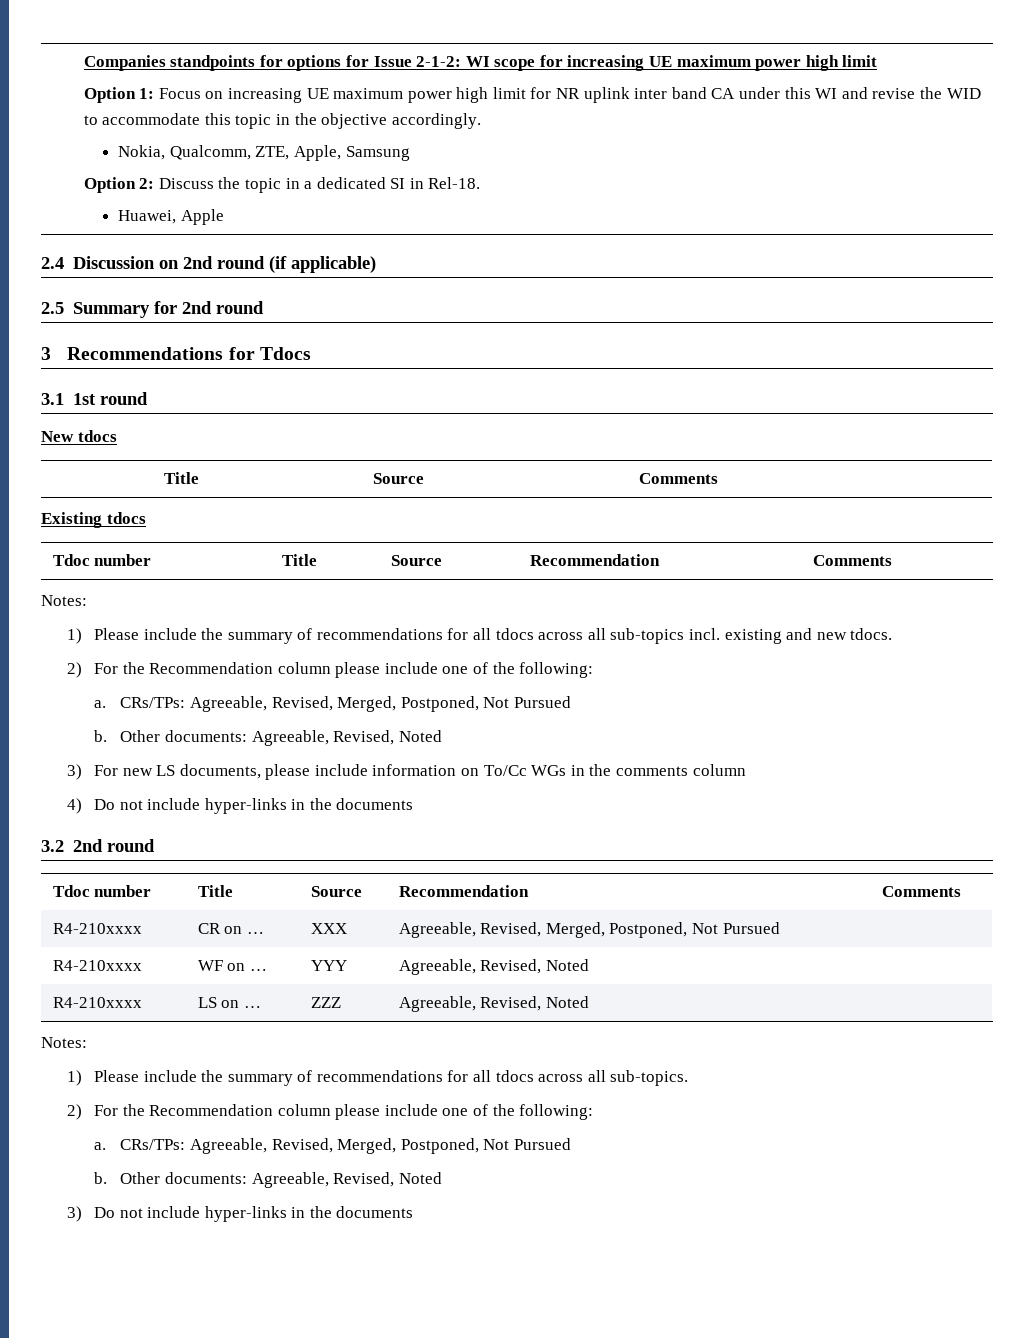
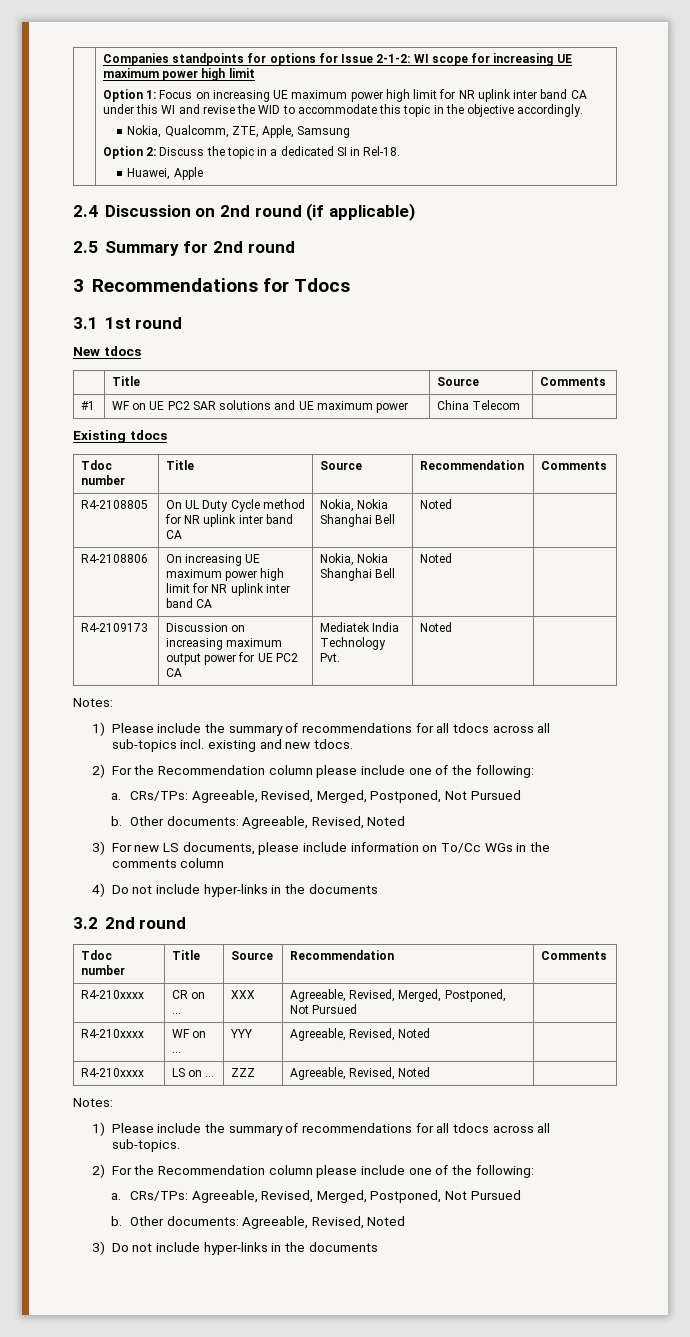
(718, 478) none -> [80,401,95,410] [111,400,409,413] [436,400,521,410] // #1 | WF on UE PC2 SAR solutions and UE maximum power | China Telecom |
(892, 560) none -> [80,500,148,509] [165,499,305,512] [164,514,293,527] [165,530,182,539] [319,499,389,512] [319,514,396,527] [419,499,452,509] [80,554,148,563] [165,554,261,566] [165,568,285,581] [165,583,290,596] [165,598,213,608] [319,553,389,566] [319,568,396,581] [419,553,452,563] [80,623,148,632] [165,623,246,632] [165,638,283,650] [165,652,298,665] [165,668,182,677] [319,622,400,632] [319,637,386,650] [319,653,340,662] [419,622,452,632] // R4-2108805 | On UL Duty Cycle method for NR uplink inter band CA | Nokia, Nokia Shanghai Bell | Noted | // R4-2108806 | On increasing UE maximum power high limit for NR uplink inter band CA | Nokia, Nokia Shanghai Bell | Noted | // R4-2109173 | Discussion on increasing maximum output power for UE PC2 CA | Mediatek India Technology Pvt. | Noted |

